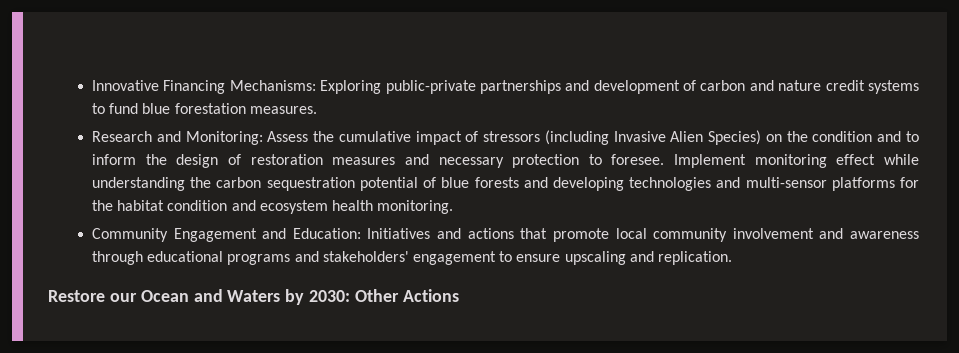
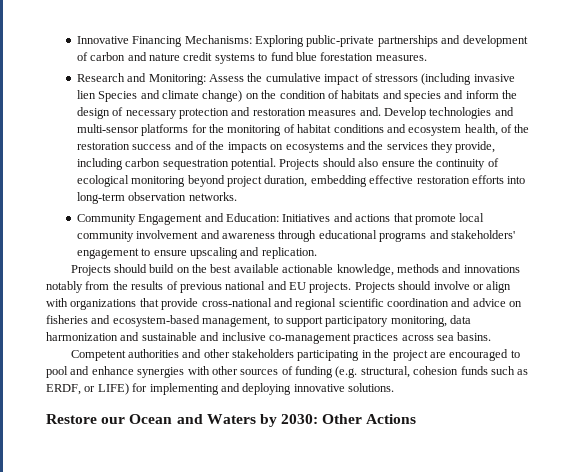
[613,130,920,145] [92,154,920,168] [92,177,624,191] Invasive Alien Species) on the condition and to inform the design of restoration measures and necessary protection to foresee. Implement monitoring effect while understanding the carbon sequestration potential of blue forests and developing -> [473,74,515,82] [76,90,518,102] [76,107,426,119] invasive lien Species and climate change) on the condition of habitats and species and inform the design of necessary protection and restoration measures and. Develop
[117,200,454,214] habitat condition and ecosystem health monitoring. -> [227,124,530,136] [76,141,496,153] [76,158,499,170] [76,175,526,187] [76,192,237,204] monitoring of habitat conditions and ecosystem health, of the restoration success and of the impacts on ecosystems and the services they provide, including carbon sequestration potential. Projects should also ensure the continuity of ecological monitoring beyond project duration, embedding effective restoration efforts into long-term observation networks.
(732, 258) none -> [70,264,520,276] [46,281,512,293] [46,298,523,310] [46,315,471,327] [46,332,492,344] [70,349,520,361] [46,366,529,378] [46,383,394,395] // Projects should build on the best available actionable knowledge, methods and innovations notably from the results of previous national and EU projects. Projects should involve or align with organizations that provide cross-national and regional scientific coordination and advice on fisheries and ecosystem-based management, to support participatory monitoring, data harmonization and sustainable and inclusive co-management practices across sea basins. // Competent authorities and other stakeholders participating in the project are encouraged to pool and enhance synergies with other sources of funding (e.g. structural, cohesion funds such as ERDF, or LIFE) for implementing and deploying innovative solutions.

